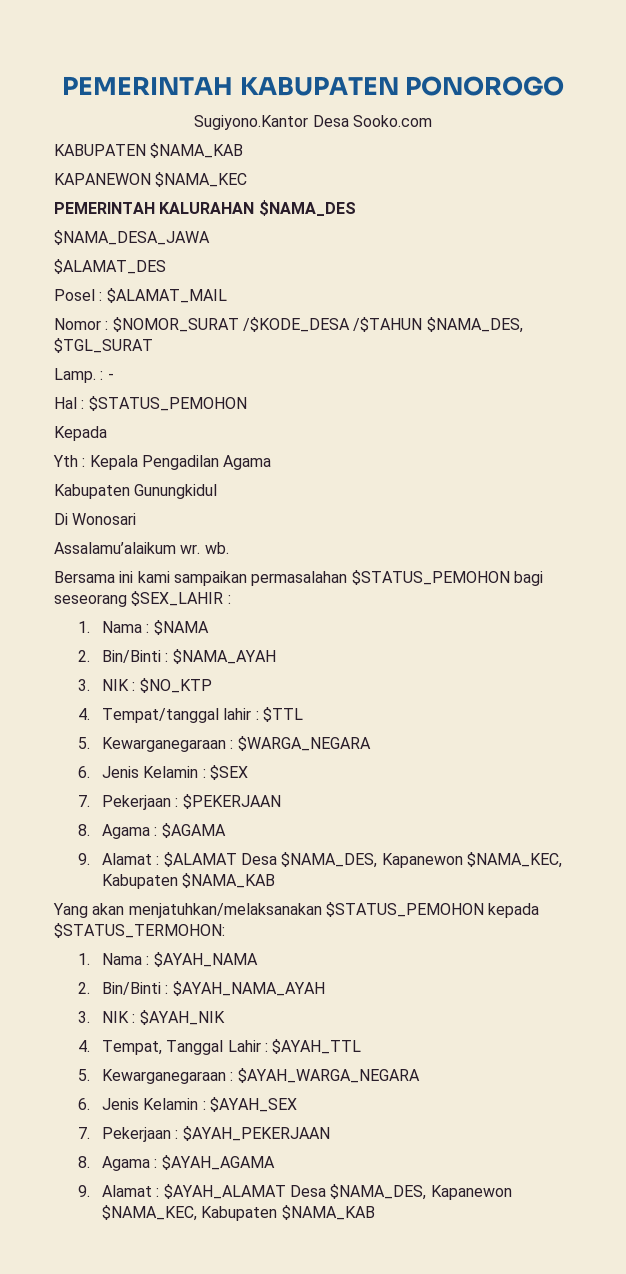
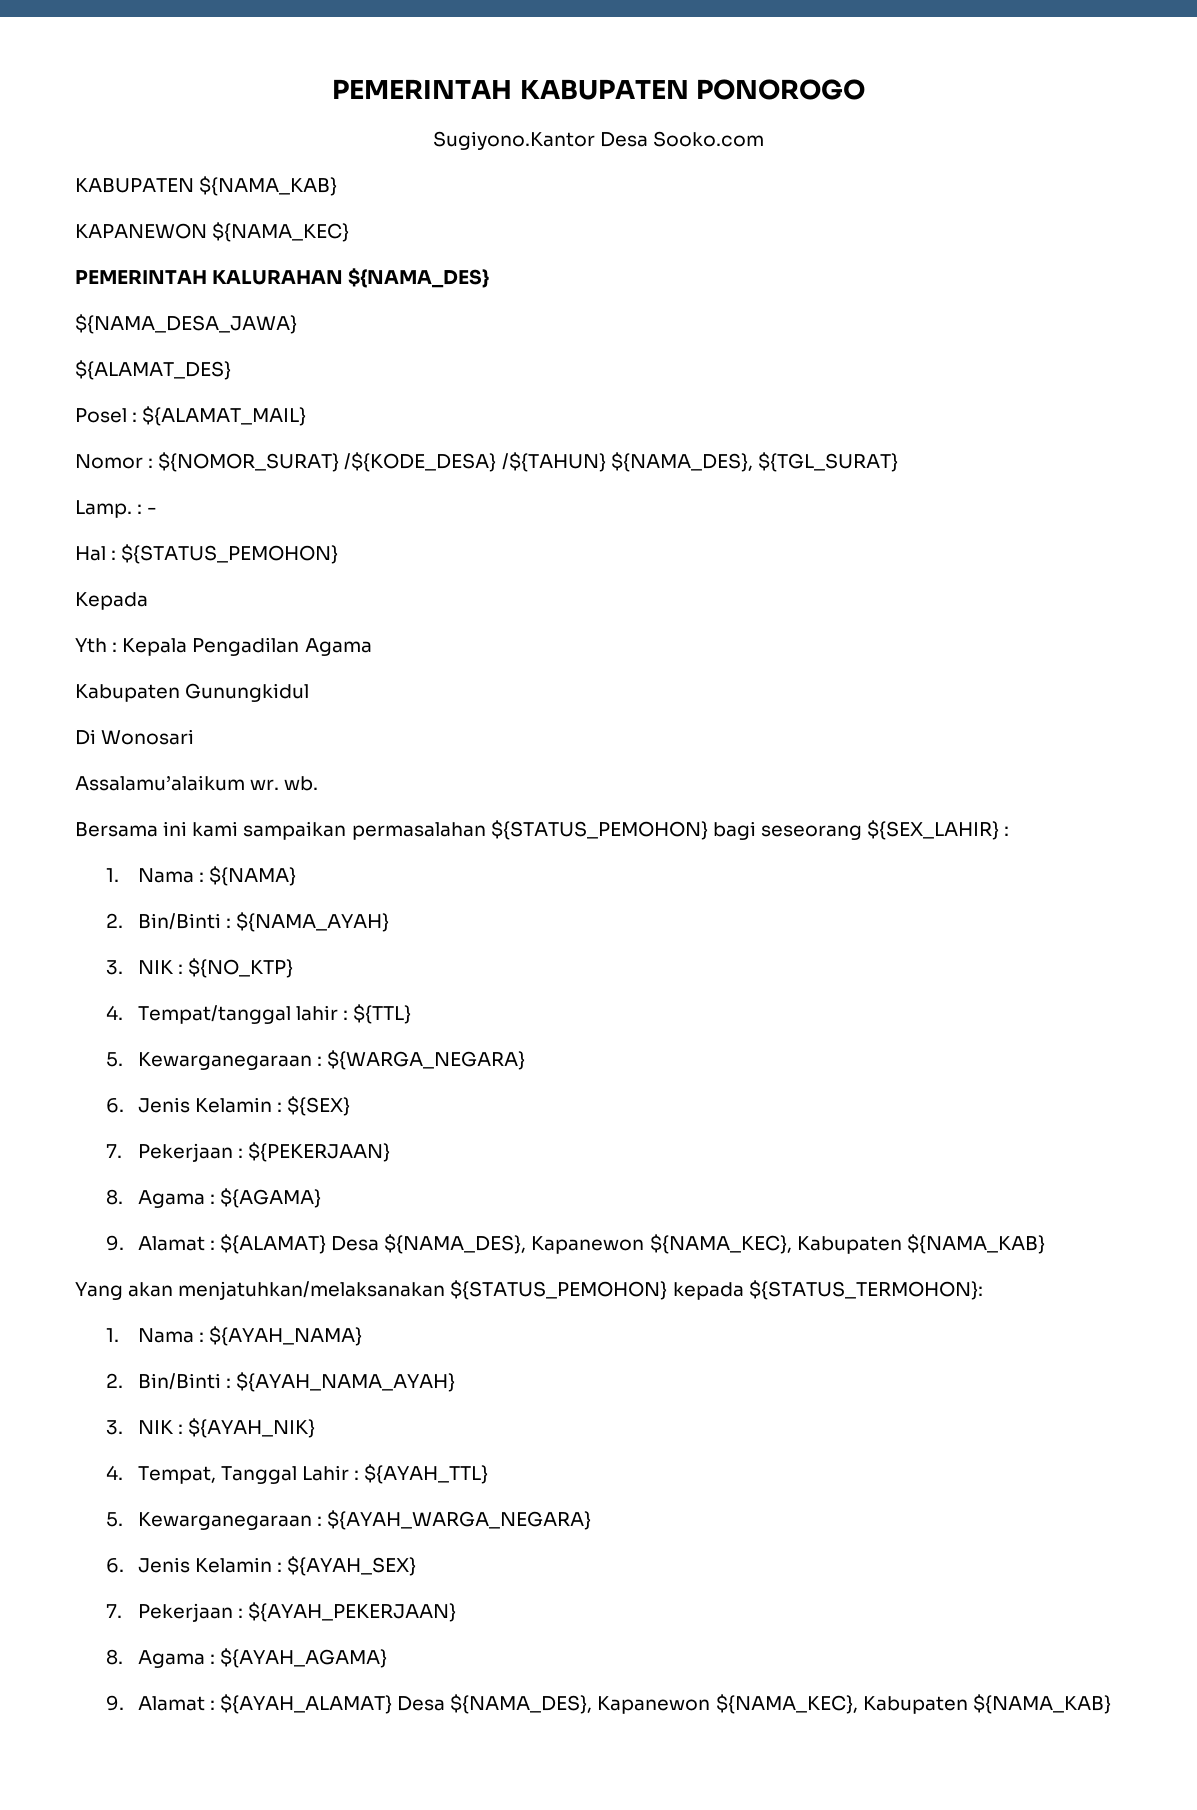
[150,143,244,158] $NAMA_KAB -> [199,176,338,196] ${NAMA_KAB}
[155,172,248,187] $NAMA_KEC -> [212,222,350,242] ${NAMA_KEC}
[258,200,356,216] [54,230,210,245] [54,259,166,274] $NAMA_DES // $NAMA_DESA_JAWA // $ALAMAT_DES -> [348,268,490,288] [75,314,297,334] [75,360,231,380] ${NAMA_DES} // ${NAMA_DESA_JAWA} // ${ALAMAT_DES}
[106,288,227,303] $ALAMAT_MAIL -> [142,406,307,426] ${ALAMAT_MAIL}
[112,317,523,333] [54,338,153,353] $NOMOR_SURAT /$KODE_DESA /$TAHUN $NAMA_DES, $TGL_SURAT -> [158,452,898,472] ${NOMOR_SURAT} /${KODE_DESA} /${TAHUN} ${NAMA_DES}, ${TGL_SURAT}
[88,396,247,411] $STATUS_PEMOHON -> [121,544,339,564] ${STATUS_PEMOHON}
[351,570,510,585] $STATUS_PEMOHON -> [490,820,708,840] ${STATUS_PEMOHON}
[131,591,224,606] $SEX_LAHIR -> [867,820,1000,840] ${SEX_LAHIR}
[153,620,209,635] [78,649,276,664] [78,678,212,693] $NAMA // 2. Bin/Binti : $NAMA_AYAH // 3. NIK : $NO_KTP -> [209,866,297,886] [106,912,390,932] [106,958,294,978] ${NAMA} // 2. Bin/Binti : ${NAMA_AYAH} // 3. NIK : ${NO_KTP}
[262,707,303,722] [78,736,371,752] [78,765,248,780] [78,794,281,810] [78,823,226,839] [78,852,562,868] [102,873,276,889] $TTL // 5. Kewarganegaraan : $WARGA_NEGARA // 6. Jenis Kelamin : $SEX // 7. Pekerjaan : $PEKERJAAN // 8. Agama : $AGAMA // 9. Alamat : $ALAMAT Desa $NAMA_DES, Kapanewon $NAMA_KEC, Kabupaten $NAMA_KAB -> [353,1004,412,1024] [106,1050,526,1070] [106,1096,351,1116] [106,1142,391,1162] [106,1188,322,1208] [106,1234,1045,1254] ${TTL} // 5. Kewarganegaraan : ${WARGA_NEGARA} // 6. Jenis Kelamin : ${SEX} // 7. Pekerjaan : ${PEKERJAAN} // 8. Agama : ${AGAMA} // 9. Alamat : ${ALAMAT} Desa ${NAMA_DES}, Kapanewon ${NAMA_KEC}, Kabupaten ${NAMA_KAB}
[325,902,540,918] [54,923,225,938] [78,952,258,967] [78,981,325,996] [78,1010,225,1025] $STATUS_PEMOHON kepada $STATUS_TERMOHON: // 1. Nama : $AYAH_NAMA // 2. Bin/Binti : $AYAH_NAMA_AYAH // 3. NIK : $AYAH_NIK -> [450,1280,983,1300] [106,1326,363,1346] [106,1372,456,1392] [106,1418,316,1438] ${STATUS_PEMOHON} kepada ${STATUS_TERMOHON}: // 1. Nama : ${AYAH_NAMA} // 2. Bin/Binti : ${AYAH_NAMA_AYAH} // 3. NIK : ${AYAH_NIK}
[272,1039,362,1054] [78,1068,420,1084] [78,1097,297,1112] [78,1126,330,1142] [78,1155,275,1171] [78,1184,512,1200] [102,1205,375,1221] $AYAH_TTL // 5. Kewarganegaraan : $AYAH_WARGA_NEGARA // 6. Jenis Kelamin : $AYAH_SEX // 7. Pekerjaan : $AYAH_PEKERJAAN // 8. Agama : $AYAH_AGAMA // 9. Alamat : $AYAH_ALAMAT Desa $NAMA_DES, Kapanewon $NAMA_KEC, Kabupaten $NAMA_KAB -> [364,1464,489,1484] [106,1510,592,1530] [106,1556,417,1576] [106,1602,457,1622] [106,1648,388,1668] [106,1694,1111,1714] ${AYAH_TTL} // 5. Kewarganegaraan : ${AYAH_WARGA_NEGARA} // 6. Jenis Kelamin : ${AYAH_SEX} // 7. Pekerjaan : ${AYAH_PEKERJAAN} // 8. Agama : ${AYAH_AGAMA} // 9. Alamat : ${AYAH_ALAMAT} Desa ${NAMA_DES}, Kapanewon ${NAMA_KEC}, Kabupaten ${NAMA_KAB}

